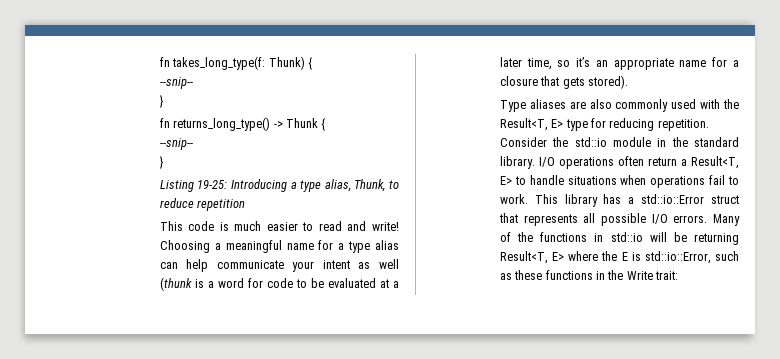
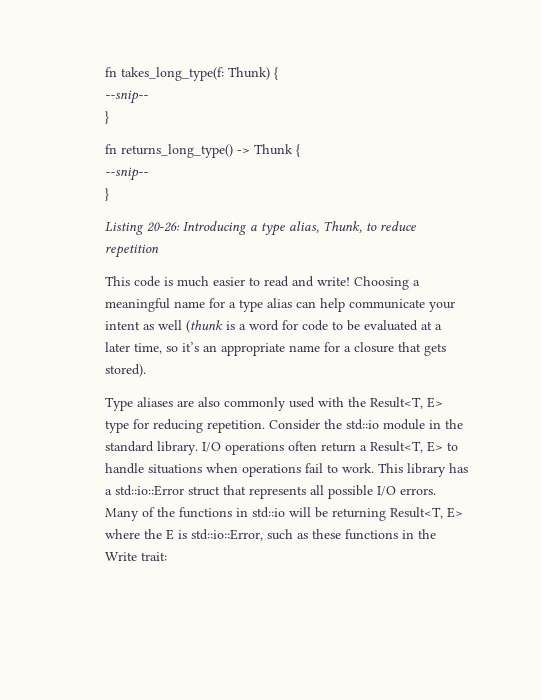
[197,180,228,189] 19-25: -> [147,222,181,232] 20-26:

